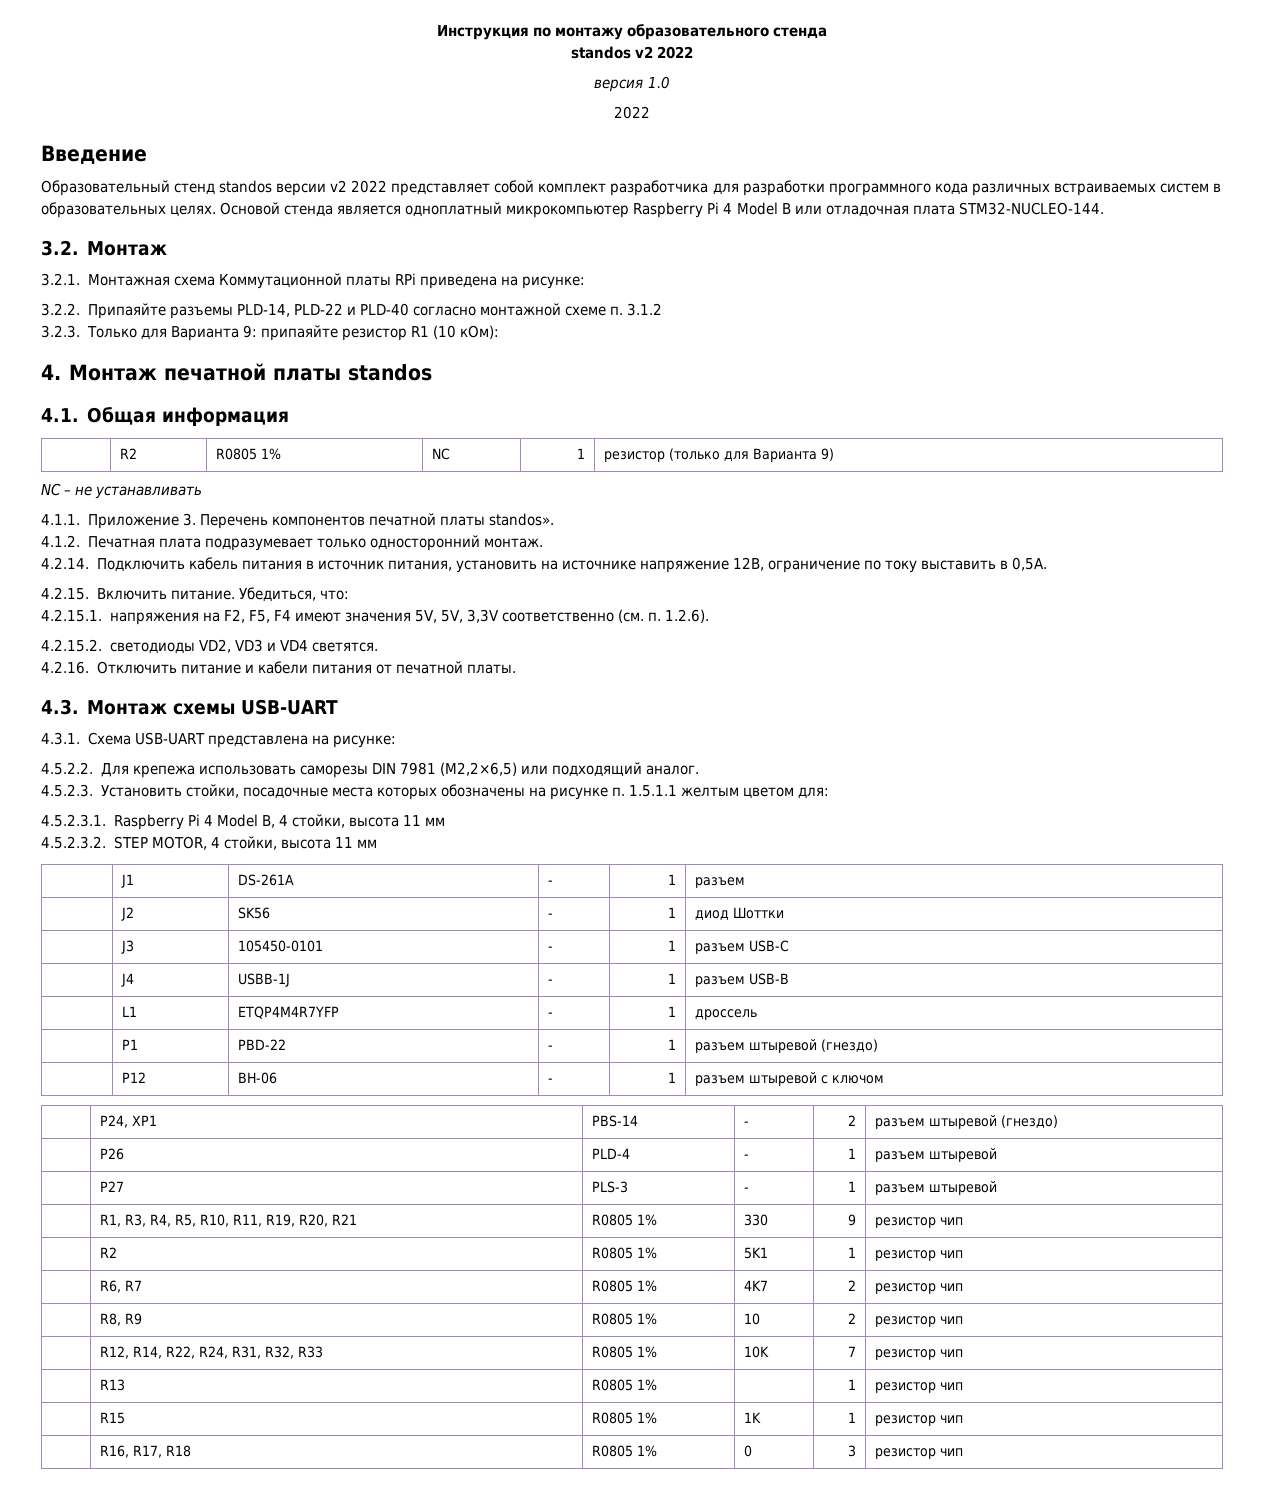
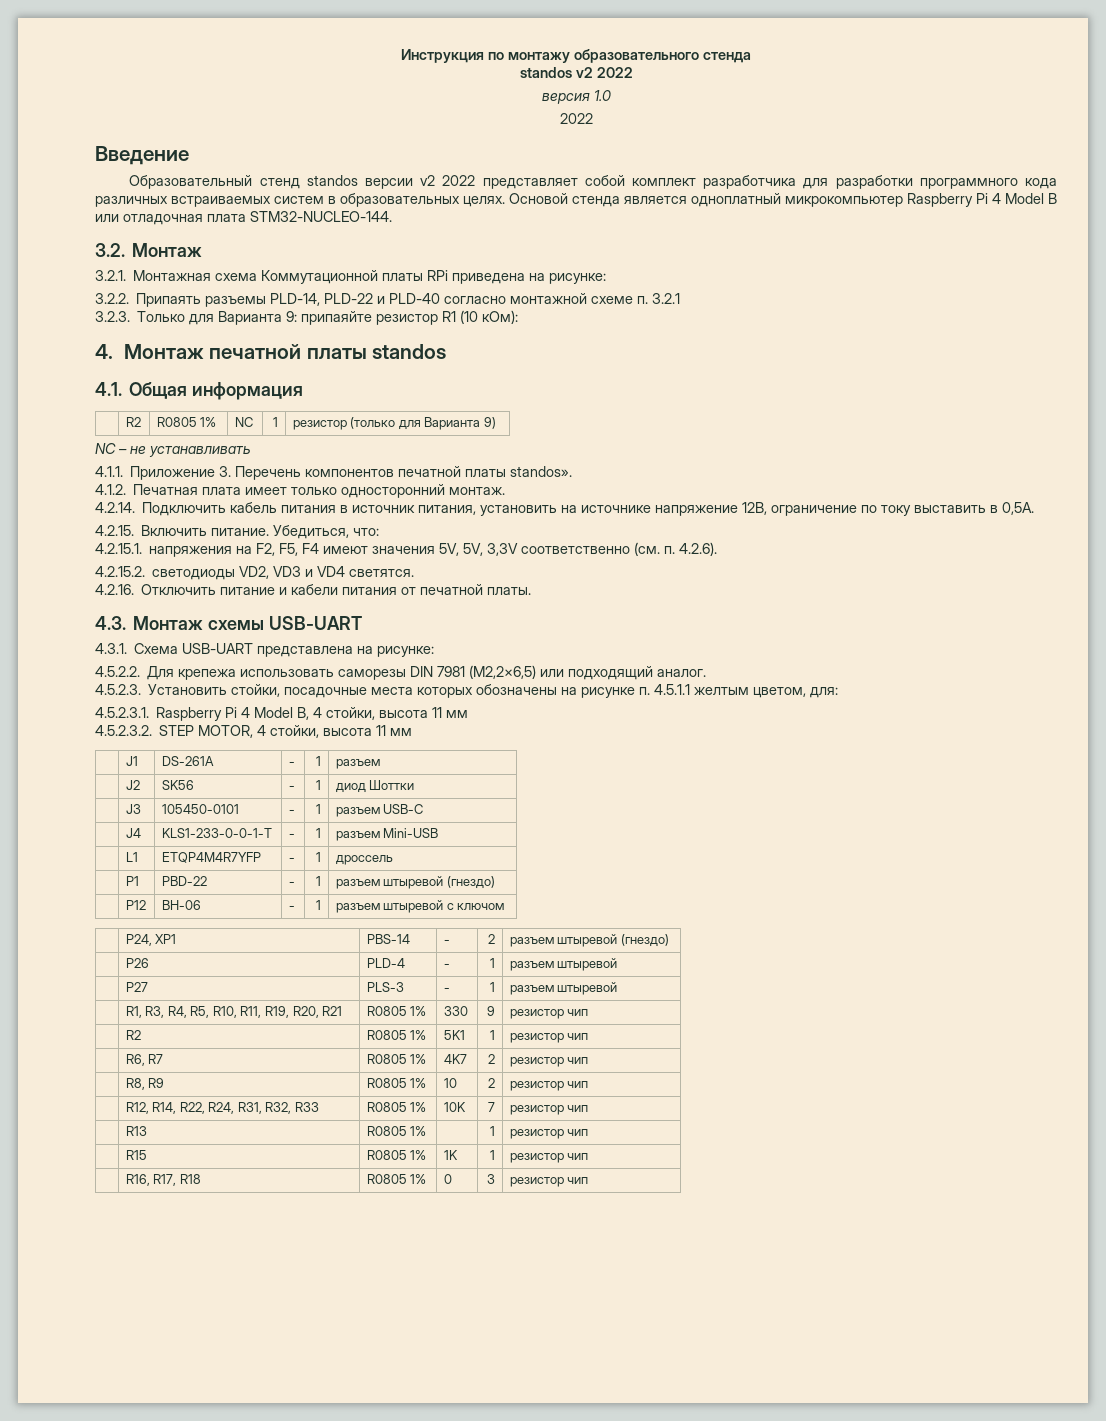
[87,303,166,319] Припаяйте -> [136,293,202,307] Припаять
[627,303,662,316] 3.1.2 -> [652,293,681,304] 3.2.1
[204,538,313,551] подразумевает -> [245,487,288,495] имеет
[665,609,710,623] 1.2.6). -> [679,542,718,556] 4.2.6).
[628,785,795,799] 1.5.1.1 желтым цветом -> [654,684,807,698] 4.5.1.1 желтым цветом,
[238,973,291,987] [548,979,554,984] [667,973,676,984] [695,973,790,987] USBB-1J | - | 1 | разъем USB-B -> [161,828,272,838] [288,833,295,838] [316,828,322,838] [335,828,439,841] KLS1-233-0-0-1-T | - | 1 | разъем Mini-USB

